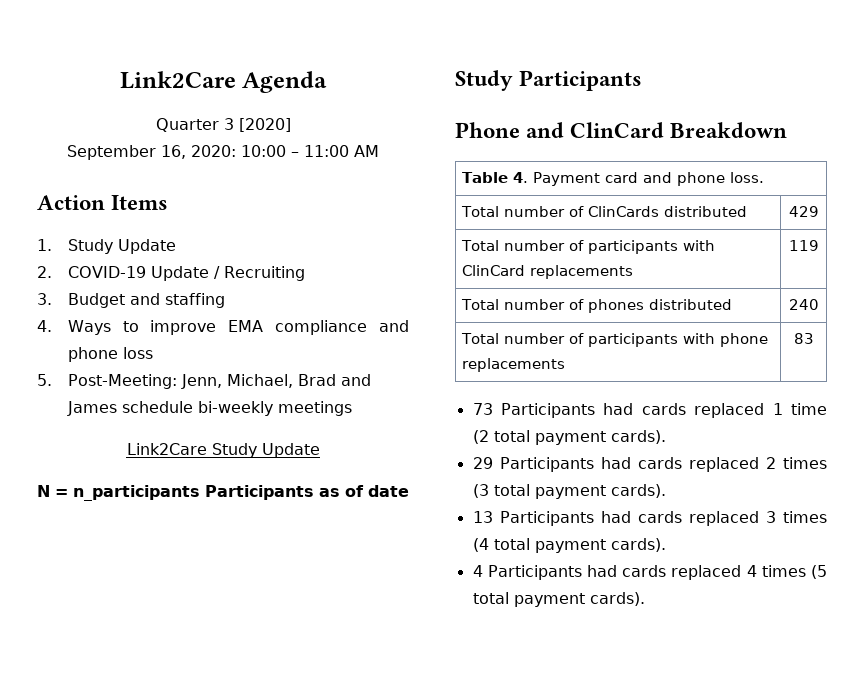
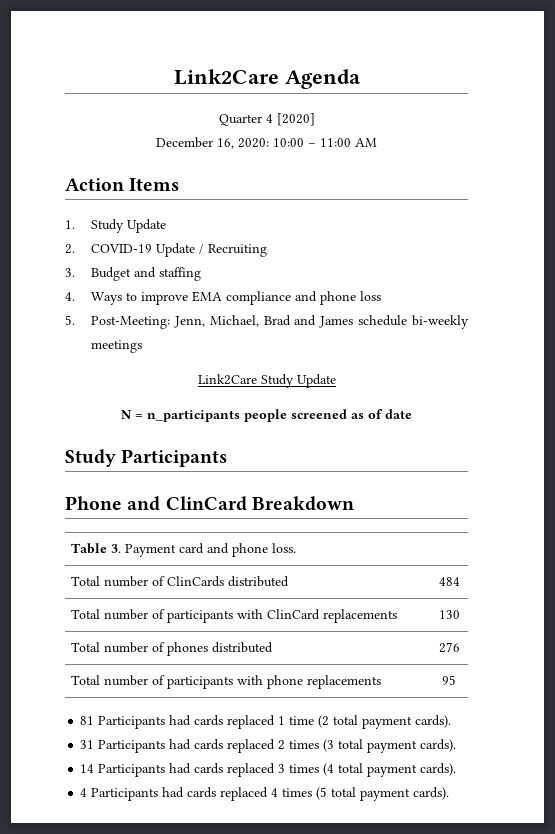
[223,118,234,130] 3 -> [265,114,273,123] 4
[67,145,156,160] September -> [156,137,213,148] December
[205,485,314,500] Participants -> [244,409,347,422] people screened
[513,172,529,183] 4. -> [111,544,122,553] 3.
[788,206,819,217] 429 -> [438,577,460,586] 484
[788,240,819,251] 119 -> [438,610,460,619] 130
[788,299,819,310] 240 -> [438,642,460,653] 276
[793,333,814,344] [472,403,493,415] 83 // 73 -> [442,675,456,685] [80,716,95,725] 95 // 81
[472,457,493,469] 29 -> [80,740,95,749] 31
[472,511,493,523] 13 -> [80,764,95,773] 14

